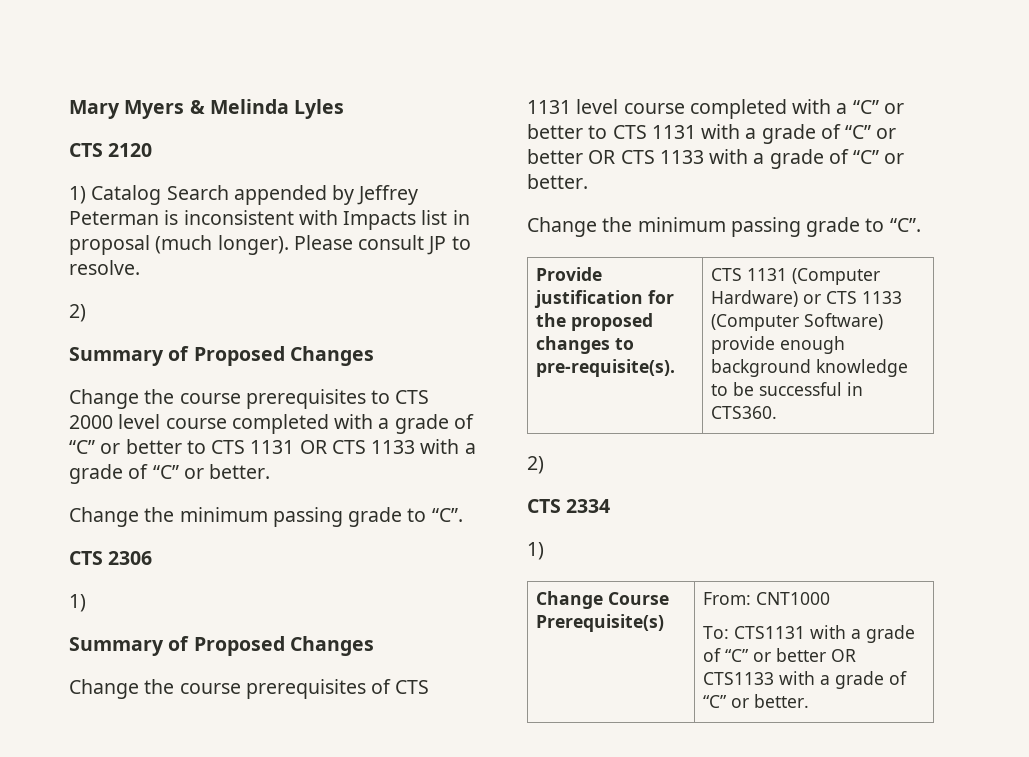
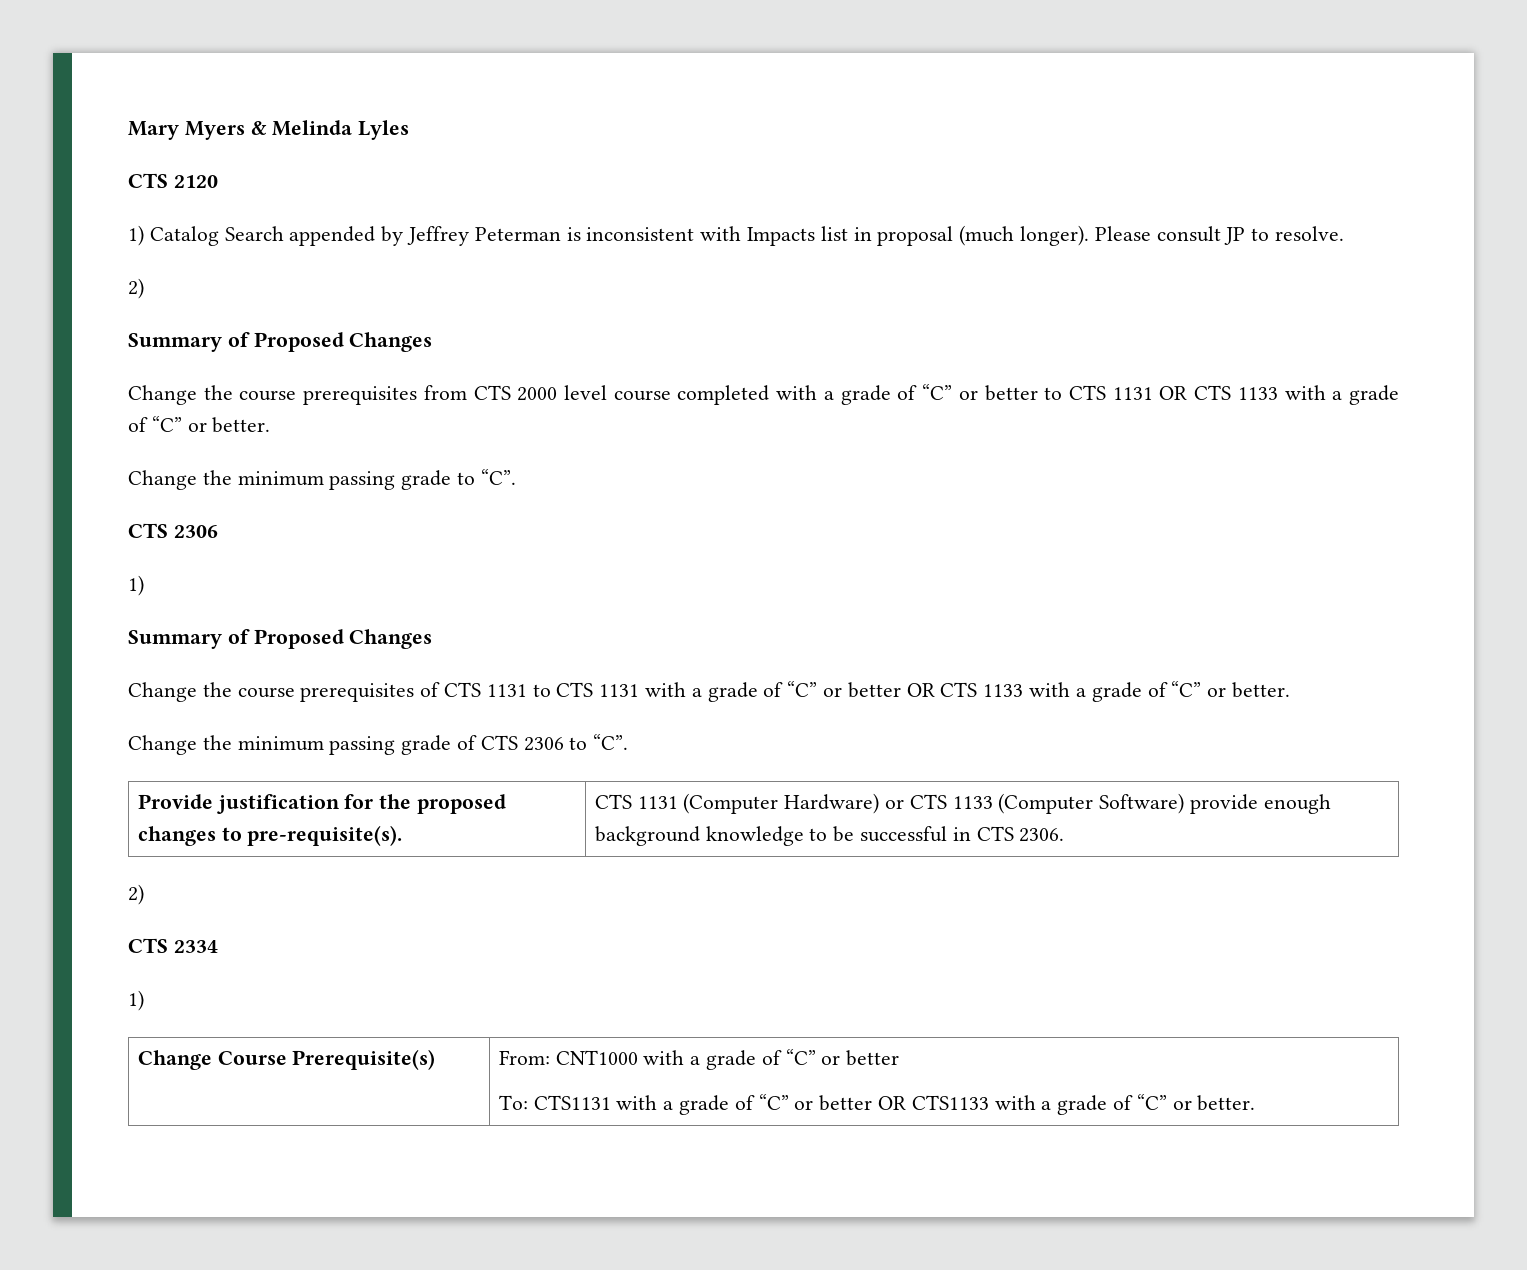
[371,390,391,404] to -> [423,385,467,400] from
[576,99,904,119] [527,124,583,139] level course completed with a “C” or better -> (527, 690) none
(861, 227) none -> [457,735,564,751] of CTS 2306
[710,406,777,419] CTS360. -> [976,826,1065,842] CTS 2306.
(830, 598) none -> [643,1049,900,1070] with a grade of “C” or better

